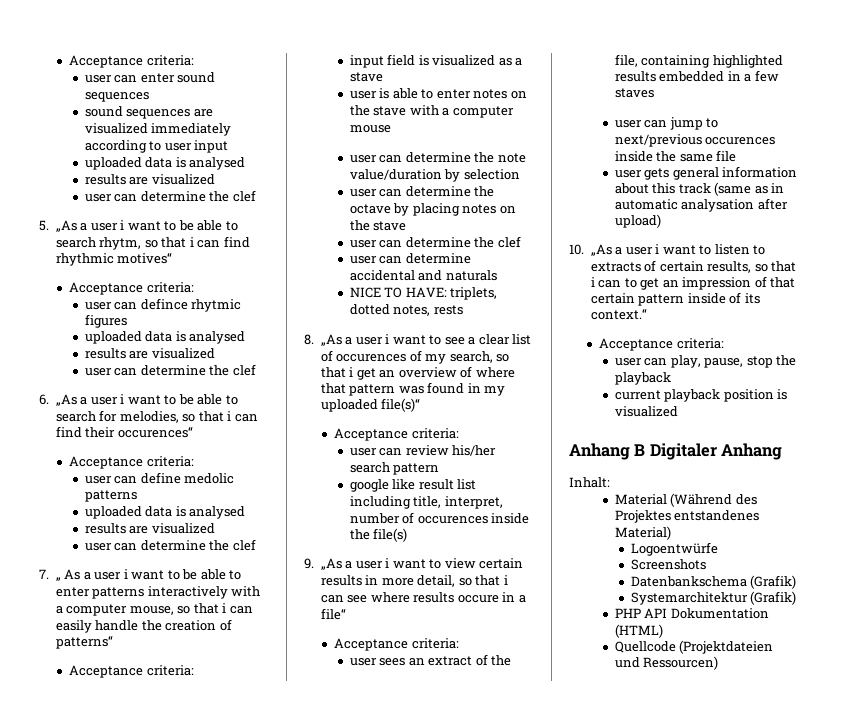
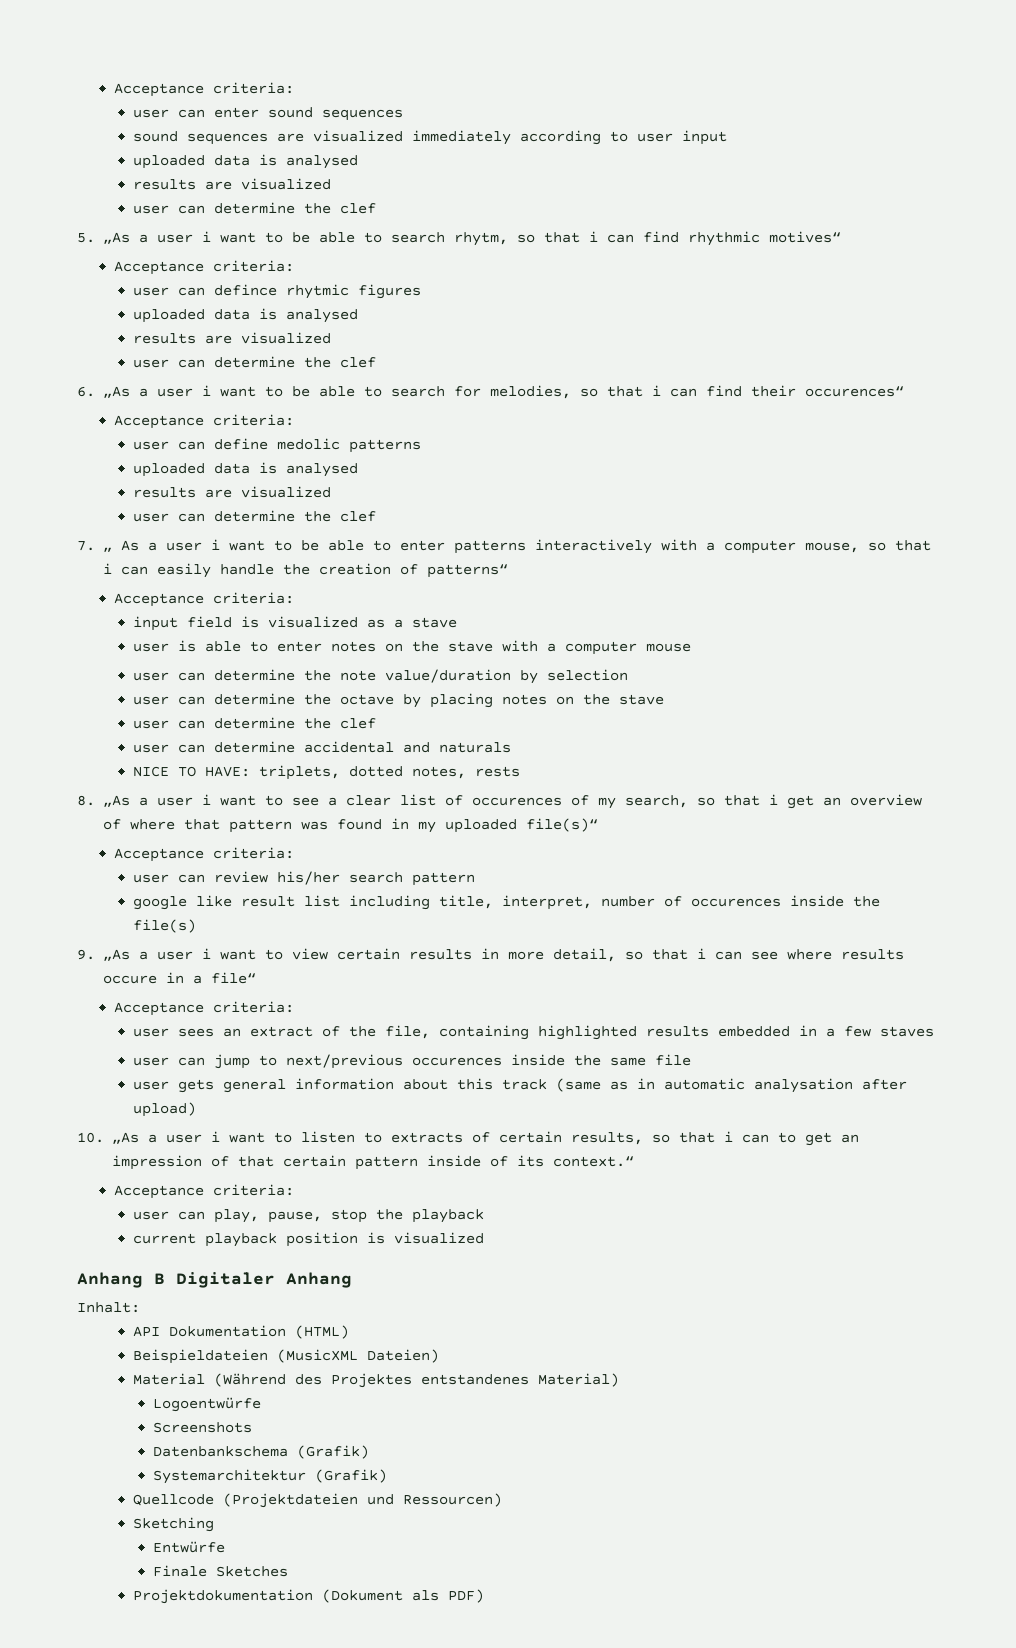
(610, 482) none -> [133,1325,350,1339] [133,1349,440,1364] // API Dokumentation (HTML) // Beispieldateien (MusicXML Dateien)
[614,608,769,619] [614,624,663,638] // PHP API Dokumentation (HTML) -> (387, 1476) none
(719, 663) none -> [133,1517,215,1532] [152,1541,225,1553] [152,1565,288,1577] [133,1589,485,1604] // Sketching // Entwürfe // Finale Sketches // Projektdokumentation (Dokument als PDF)

